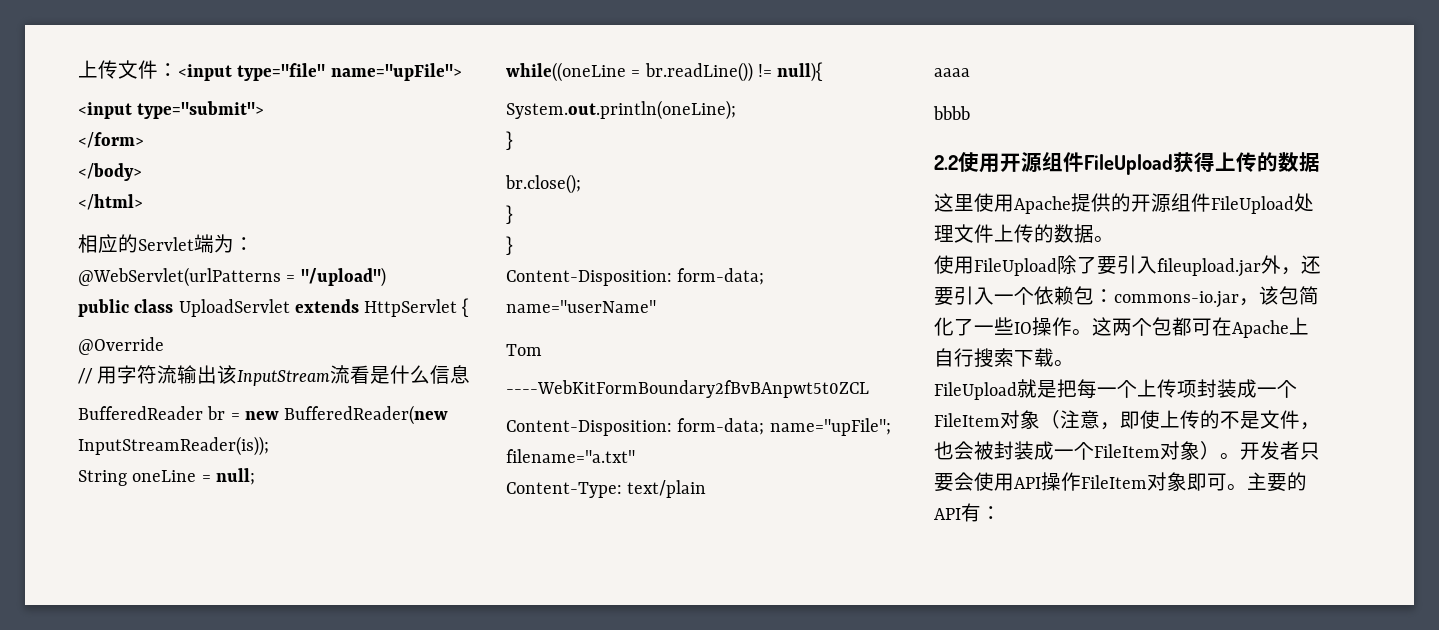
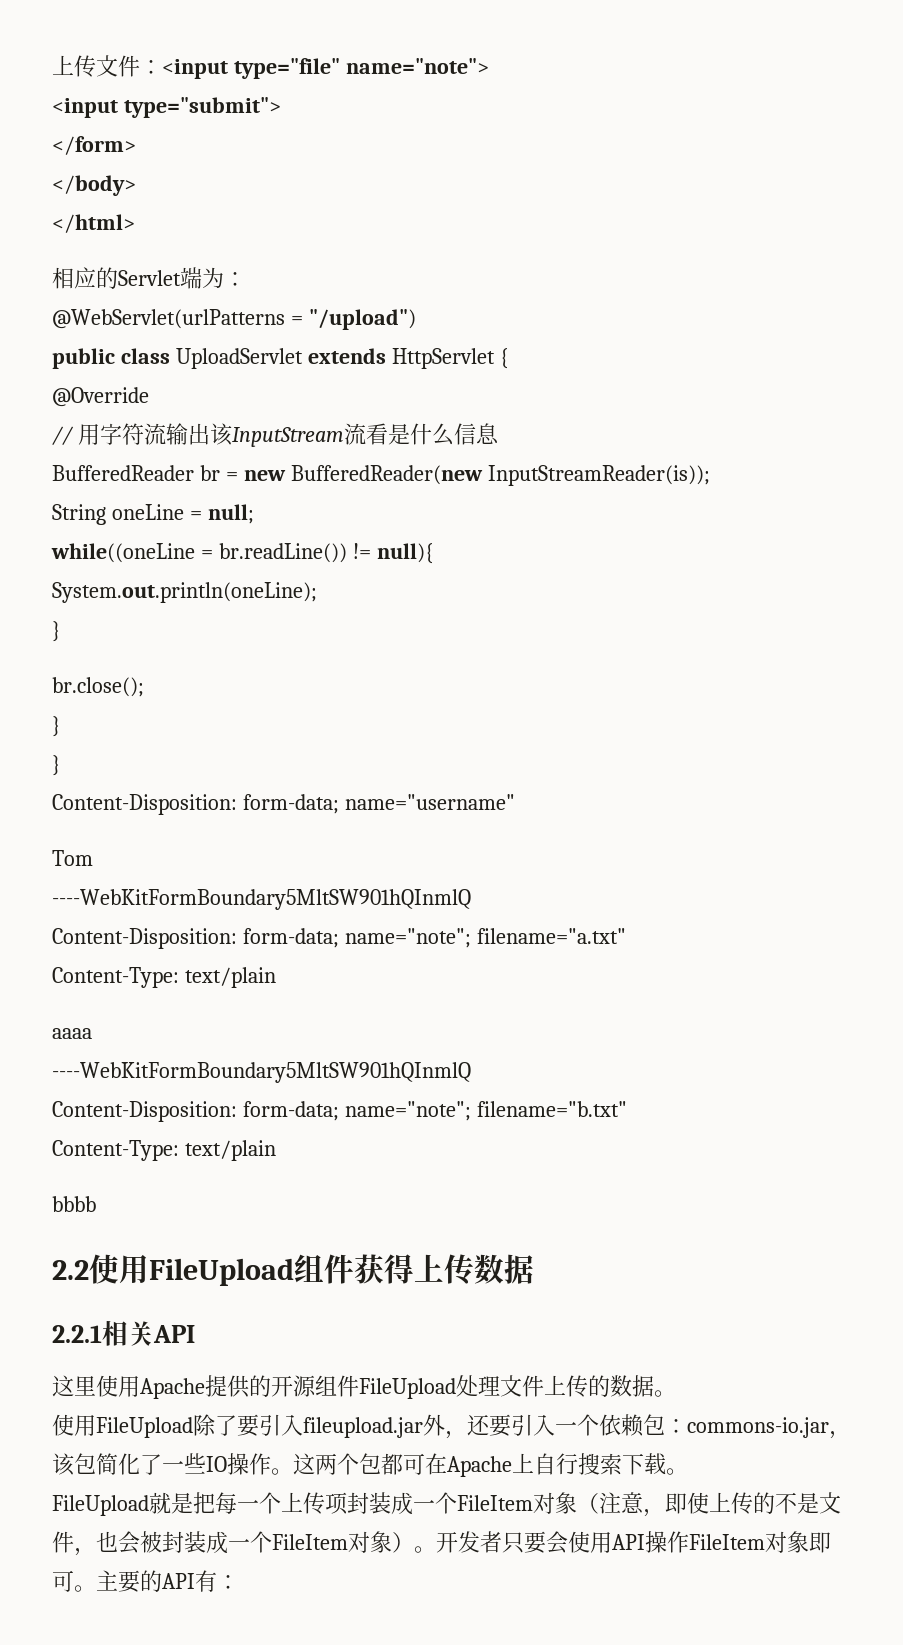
[330,63,462,81] name="upFile"> -> [345,58,489,74] name="note">
[506,300,656,313] name="userName" -> [344,794,515,810] name="username"
[506,380,869,398] [506,418,891,436] ----WebKitFormBoundary2fBvBAnpwt5t0ZCL // Content-Disposition: form-data; name="upFile"; -> [52,889,471,910] [52,928,471,949] ----WebKitFormBoundary5MltSW901hQInmlQ // Content-Disposition: form-data; name="note";
(970, 72) none -> [52,1062,471,1083] [52,1101,627,1122] [52,1140,276,1161] // ----WebKitFormBoundary5MltSW901hQInmlQ // Content-Disposition: form-data; name="note"; filename="b.txt" // Content-Type: text/plain
[1000,152,1173,175] 开源组件FileUpload -> [149,1254,354,1286] FileUpload组件
[1257,152,1320,172] 的数据 -> [474,1254,534,1284] [52,1320,195,1346] 数据 // 2.2.1相关API

